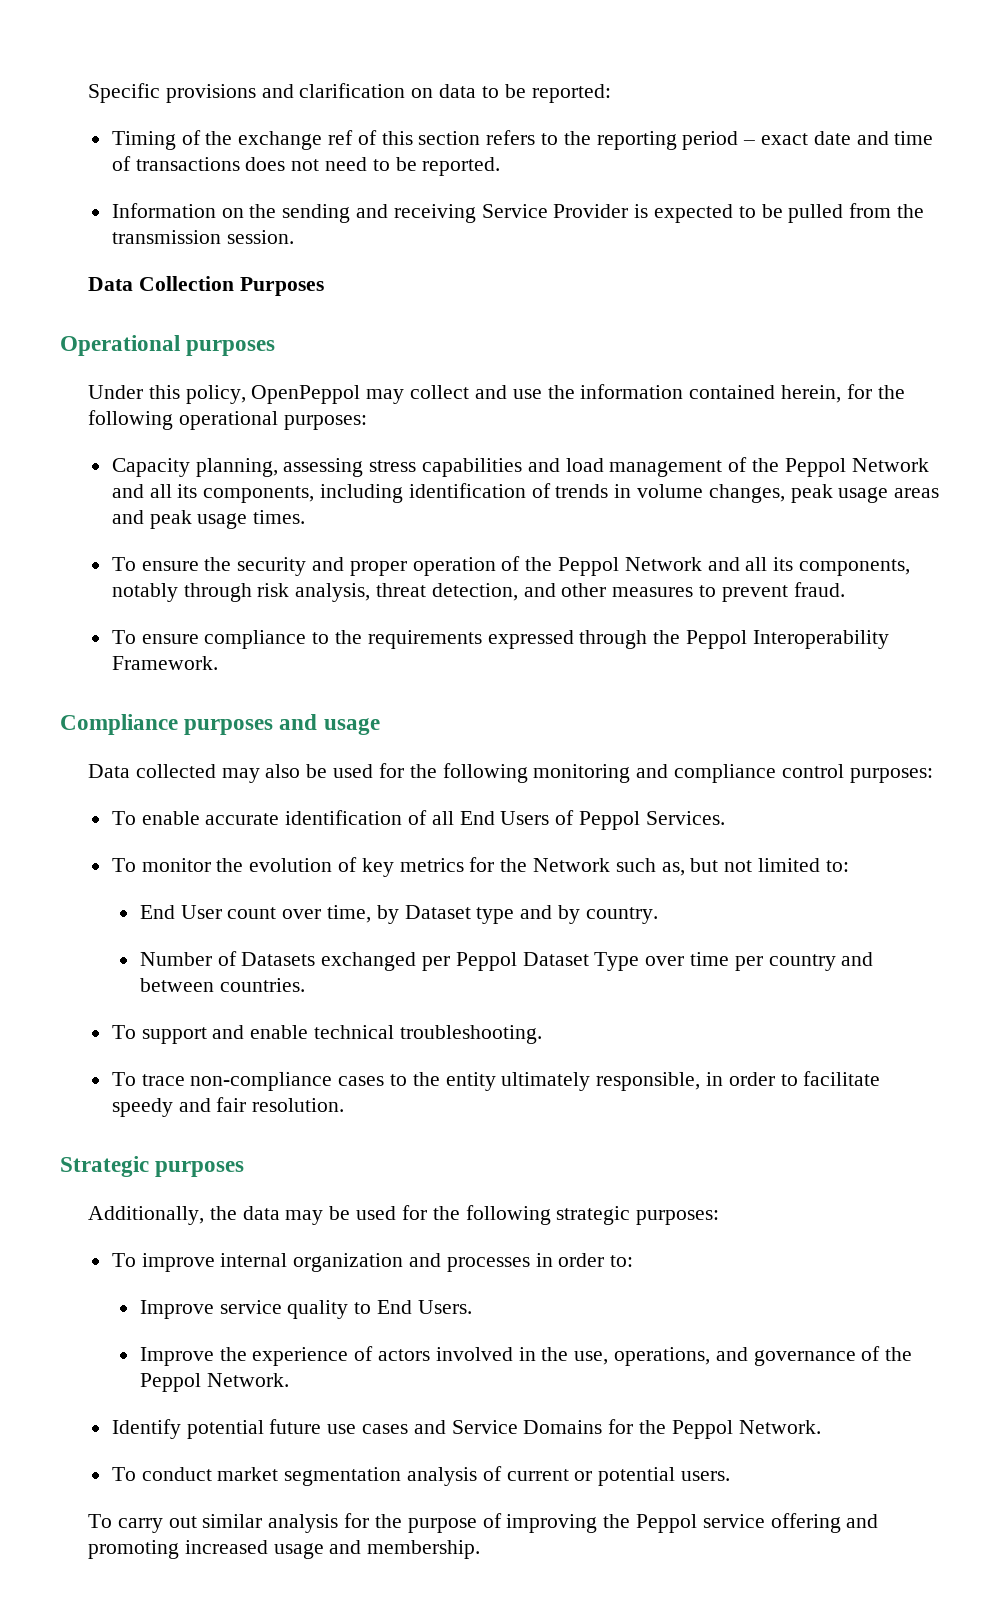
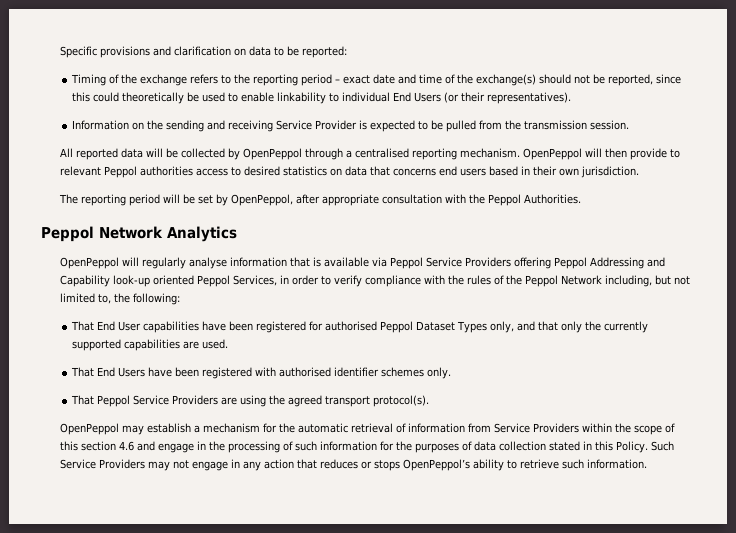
[327,130,481,145] ref of this section -> (188, 80) none
[135,157,501,176] transactions does not need to be reported. -> [457,74,682,86] [72,92,572,104] the exchange(s) should not be reported, since this could theoretically be used to enable linkability to individual End Users (or their representatives).
[88,276,324,296] [60,335,276,356] [88,384,905,404] [88,410,367,430] [111,457,929,477] [111,483,940,503] [111,510,306,529] [111,556,910,576] [111,582,845,602] [111,630,889,649] [111,656,218,670] [60,714,380,735] [88,763,933,783] [111,810,725,830] [111,857,849,877] [139,905,658,924] [139,951,874,971] [139,978,305,992] [111,1025,542,1044] [111,1071,881,1091] [111,1097,345,1117] [60,1156,245,1177] [88,1205,720,1225] [111,1253,634,1272] [139,1300,472,1319] [139,1346,913,1366] [139,1373,289,1392] [111,1419,821,1439] [111,1466,730,1486] [88,1513,879,1533] [88,1540,481,1559] Data Collection Purposes // Operational purposes // Under this policy, OpenPeppol may collect and use the information contained herein, for the following operational purposes: // Capacity planning, assessing stress capabilities and load management of the Peppol Network and all its components, including identification of trends in volume changes, peak usage areas and peak usage times. // To ensure the security and proper operation of the Peppol Network and all its components, notably through risk analysis, threat detection, and other measures to prevent fraud. // To ensure compliance to the requirements expressed through the Peppol Interoperability Framework. // Compliance purposes and usage // Data collected may also be used for the following monitoring and compliance control purposes: // To enable accurate identification of all End Users of Peppol Services. // To monitor the evolution of key metrics for the Network such as, but not limited to: // End User count over time, by Dataset type and by country. // Number of Datasets exchanged per Peppol Dataset Type over time per country and between countries. // To support and enable technical troubleshooting. // To trace non-compliance cases to the entity ultimately responsible, in order to facilitate speedy and fair resolution. // Strategic purposes // Additionally, the data may be used for the following strategic purposes: // To improve internal organization and processes in order to: // Improve service quality to End Users. // Improve the experience of actors involved in the use, operations, and governance of the Peppol Network. // Identify potential future use cases and Service Domains for the Peppol Network. // To conduct market segmentation analysis of current or potential users. // To carry out similar analysis for the purpose of improving the Peppol service offering and promoting increased usage and membership. -> [60,148,681,160] [60,166,640,178] [59,194,582,206] [41,226,237,242] [60,257,666,269] [60,275,691,287] [60,293,181,305] [71,321,649,333] [72,339,229,351] [71,367,452,379] [71,395,430,407] [60,423,676,435] [60,441,675,453] [60,459,648,471] All reported data will be collected by OpenPeppol through a centralised reporting mechanism. OpenPeppol will then provide to relevant Peppol authorities access to desired statistics on data that concerns end users based in their own jurisdiction. // The reporting period will be set by OpenPeppol, after appropriate consultation with the Peppol Authorities. // Peppol Network Analytics // OpenPeppol will regularly analyse information that is available via Peppol Service Providers offering Peppol Addressing and Capability look-up oriented Peppol Services, in order to verify compliance with the rules of the Peppol Network including, but not limited to, the following: // That End User capabilities have been registered for authorised Peppol Dataset Types only, and that only the currently supported capabilities are used. // That End Users have been registered with authorised identifier schemes only. // That Peppol Service Providers are using the agreed transport protocol(s). // OpenPeppol may establish a mechanism for the automatic retrieval of information from Service Providers within the scope of this section 4.6 and engage in the processing of such information for the purposes of data collection stated in this Policy. Such Service Providers may not engage in any action that reduces or stops OpenPeppol’s ability to retrieve such information.

